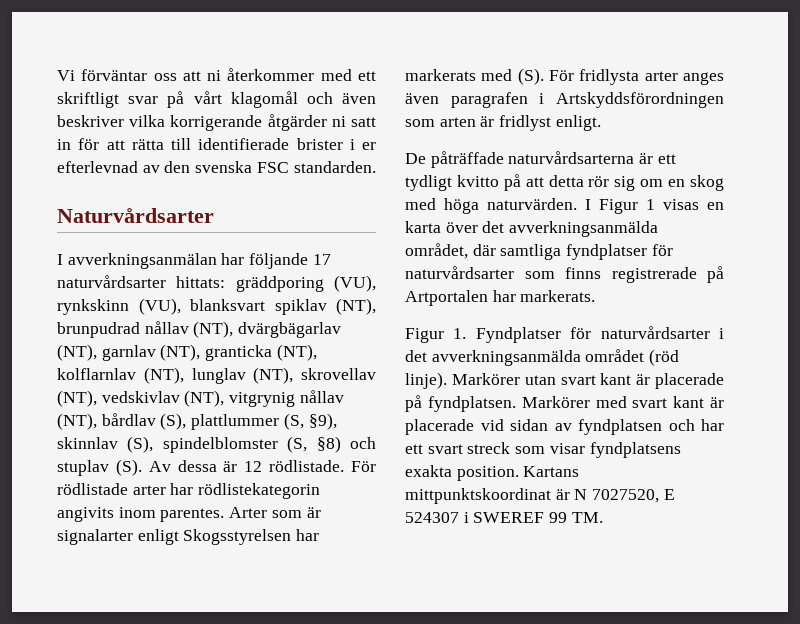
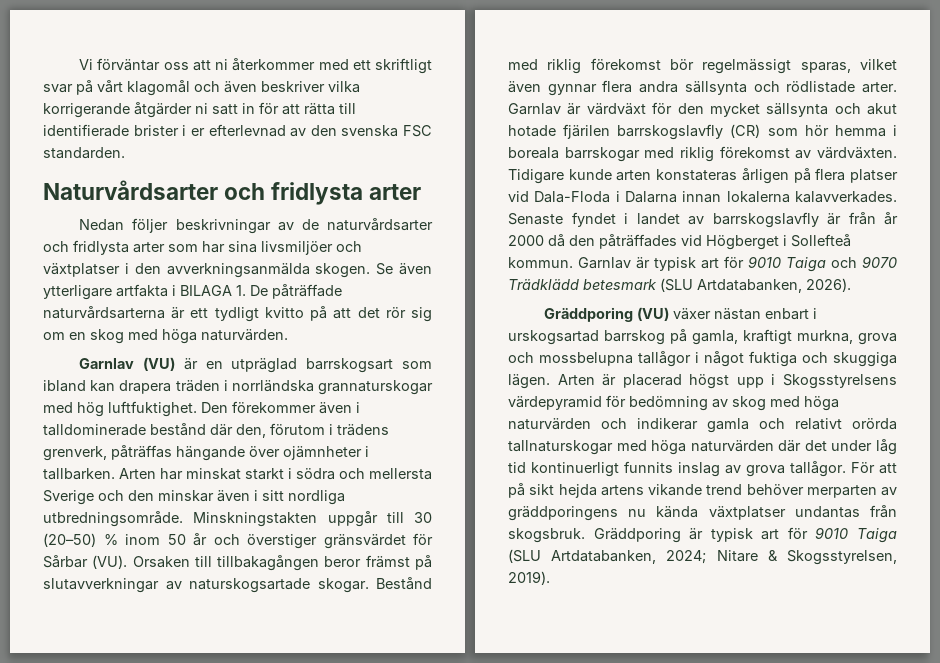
[57,253,331,269] [57,275,376,292] [57,298,376,315] [57,321,342,338] [57,344,317,361] [57,367,376,384] [57,390,344,407] [57,413,337,430] [57,436,376,453] [57,459,376,476] [57,483,321,499] [57,507,321,522] [57,529,320,545] [405,68,724,85] [405,92,724,108] [405,115,601,131] // I avverkningsanmälan har följande 17 naturvårdsarter hittats: gräddporing (VU), rynkskinn (VU), blanksvart spiklav (NT), brunpudrad nållav (NT), dvärgbägarlav (NT), garnlav (NT), granticka (NT), kolflarnlav (NT), lunglav (NT), skrovellav (NT), vedskivlav (NT), vitgrynig nållav (NT), bårdlav (S), plattlummer (S, §9), skinnlav (S), spindelblomster (S, §8) och stuplav (S). Av dessa är 12 rödlistade. För rödlistade arter har rödlistekategorin angivits inom parentes. Arter som är signalarter enligt Skogsstyrelsen har markerats med (S). För fridlysta arter anges även paragrafen i Artskyddsförordningen som arten är fridlyst enligt. // -> [224,182,422,205] [79,218,433,234] [43,240,362,255] [43,263,432,278] [43,284,246,300] och fridlysta arter // Nedan följer beskrivningar av de naturvårdsarter och fridlysta arter som har sina livsmiljöer och växtplatser i den avverkningsanmälda skogen. Se även ytterligare artfakta i BILAGA 1.
[548,175,584,187] detta -> [357,307,380,318] det
[585,199,724,214] [405,221,659,237] [405,243,673,260] [405,266,724,283] [405,290,596,306] [405,326,724,343] [405,349,680,366] [405,372,724,389] [405,395,724,412] [405,419,724,435] [405,442,681,458] [405,465,580,481] [405,488,675,504] [405,512,603,523] I Figur 1 visas en karta över det avverkningsanmälda området, där samtliga fyndplatser för naturvårdsarter som finns registrerade på Artportalen har markerats. // Figur 1. Fyndplatser för naturvårdsarter i det avverkningsanmälda området (röd linje). Markörer utan svart kant är placerade på fyndplatsen. Markörer med svart kant är placerade vid sidan av fyndplatsen och har ett svart streck som visar fyndplatsens exakta position. Kartans mittpunktskoordinat är N 7027520, E 524307 i SWEREF 99 TM. -> [79,357,432,373] [43,380,433,395] [43,401,360,417] [43,423,389,438] [43,445,369,461] [43,468,432,480] [43,490,345,505] [43,511,432,527] [43,533,433,549] [43,555,432,571] [43,577,432,593] [508,58,897,74] [508,80,897,96] [508,102,897,117] [508,124,897,140] [508,146,897,162] [508,168,898,184] [508,191,897,203] [508,212,898,228] [508,234,851,250] [508,256,898,272] [508,278,851,293] [544,307,818,322] [508,329,897,345] [508,351,897,367] [508,374,897,389] [508,395,839,411] [508,418,897,433] [508,439,897,455] [508,461,897,477] [508,483,897,498] [508,505,897,521] [508,527,897,543] [508,549,897,565] [508,571,550,585] // Garnlav (VU) är en utpräglad barrskogsart som ibland kan drapera träden i norrländska grannaturskogar med hög luftfuktighet. Den förekommer även i talldominerade bestånd där den, förutom i trädens grenverk, påträffas hängande över ojämnheter i tallbarken. Arten har minskat starkt i södra och mellersta Sverige och den minskar även i sitt nordliga utbredningsområde. Minskningstakten uppgår till 30 (20–50) % inom 50 år och överstiger gränsvärdet för Sårbar (VU). Orsaken till tillbakagången beror främst på slutavverkningar av naturskogsartade skogar. Bestånd med riklig förekomst bör regelmässigt sparas, vilket även gynnar flera andra sällsynta och rödlistade arter. Garnlav är värdväxt för den mycket sällsynta och akut hotade fjärilen barrskogslavfly (CR) som hör hemma i boreala barrskogar med riklig förekomst av värdväxten. Tidigare kunde arten konstateras årligen på flera platser vid Dala-Floda i Dalarna innan lokalerna kalavverkades. Senaste fyndet i landet av barrskogslavfly är från år 2000 då den påträffades vid Högberget i Sollefteå kommun. Garnlav är typisk art för 9010 Taiga och 9070 Trädklädd betesmark (SLU Artdatabanken, 2026). // Gräddporing (VU) växer nästan enbart i urskogsartad barrskog på gamla, kraftigt murkna, grova och mossbelupna tallågor i något fuktiga och skuggiga lägen. Arten är placerad högst upp i Skogsstyrelsens värdepyramid för bedömning av skog med höga naturvärden och indikerar gamla och relativt orörda tallnaturskogar med höga naturvärden där det under låg tid kontinuerligt funnits inslag av grova tallågor. För att på sikt hejda artens vikande trend behöver merparten av gräddporingens nu kända växtplatser undantas från skogsbruk. Gräddporing är typisk art för 9010 Taiga (SLU Artdatabanken, 2024; Nitare & Skogsstyrelsen, 2019).

